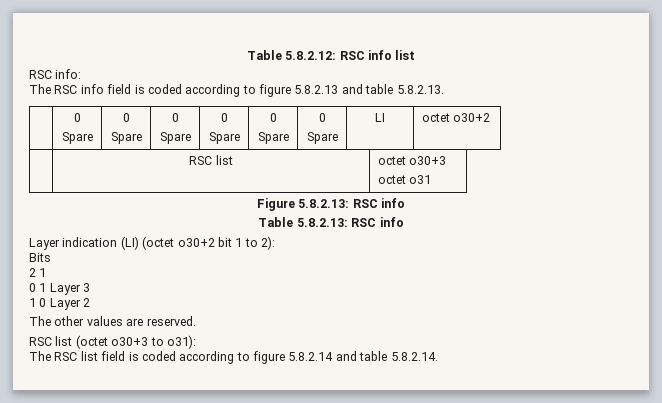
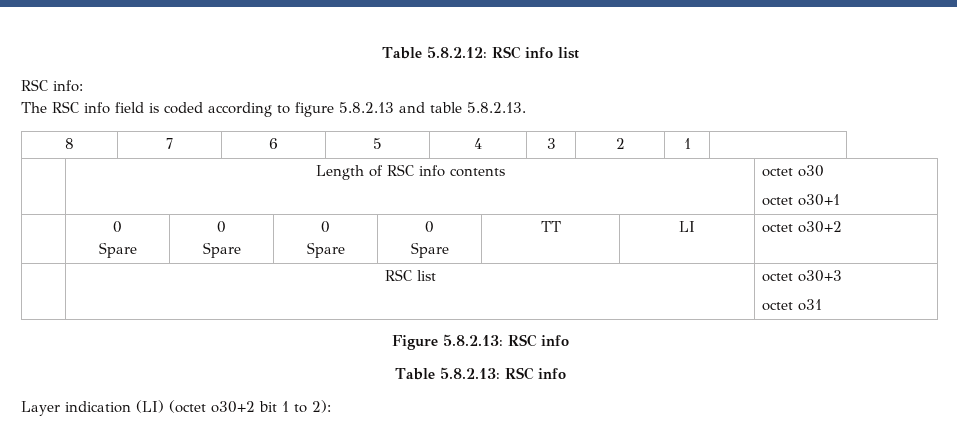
[73,113,81,122] [61,132,93,144] [122,113,130,122] [110,132,142,144] [171,113,179,122] [159,132,191,144] [220,113,228,122] [208,132,240,144] [269,113,277,122] [257,132,289,144] [318,113,326,122] [306,132,338,144] // | 0 // Spare | 0 // Spare | 0 // Spare | 0 // Spare | 0 // Spare | 0 // Spare -> [65,138,74,149] [166,138,173,149] [269,138,278,149] [373,138,382,149] [474,138,482,149] [546,138,556,149] [615,138,625,149] [683,138,691,149] [315,164,505,180] [762,165,825,177] [762,194,841,206] [113,221,122,233] [98,242,137,258] [217,221,226,233] [202,242,241,258] [321,221,330,233] [306,242,345,258] [425,221,434,233] [410,242,449,258] [540,221,561,232] // 8 | 7 | 6 | 5 | 4 | 3 | 2 | 1 | // | Length of RSC info contents | octet o30 // octet o30+1 // | 0 // Spare | 0 // Spare | 0 // Spare | 0 // Spare | TT
[29,253,51,262] [29,268,47,277] [29,283,91,295] [29,298,91,310] [29,316,196,326] [29,335,196,349] [29,351,438,364] // Bits // 2 1 // 0 1 Layer 3 // 1 0 Layer 2 // The other values are reserved. // RSC list (octet o30+3 to o31): // The RSC list field is coded according to figure 5.8.2.14 and table 5.8.2.14. -> (331, 406) none

